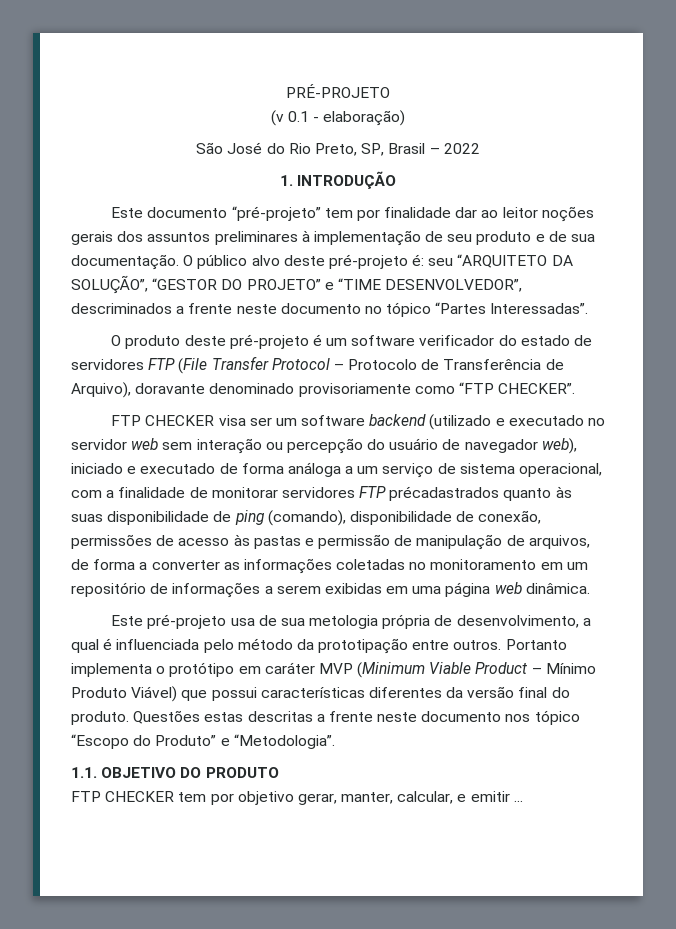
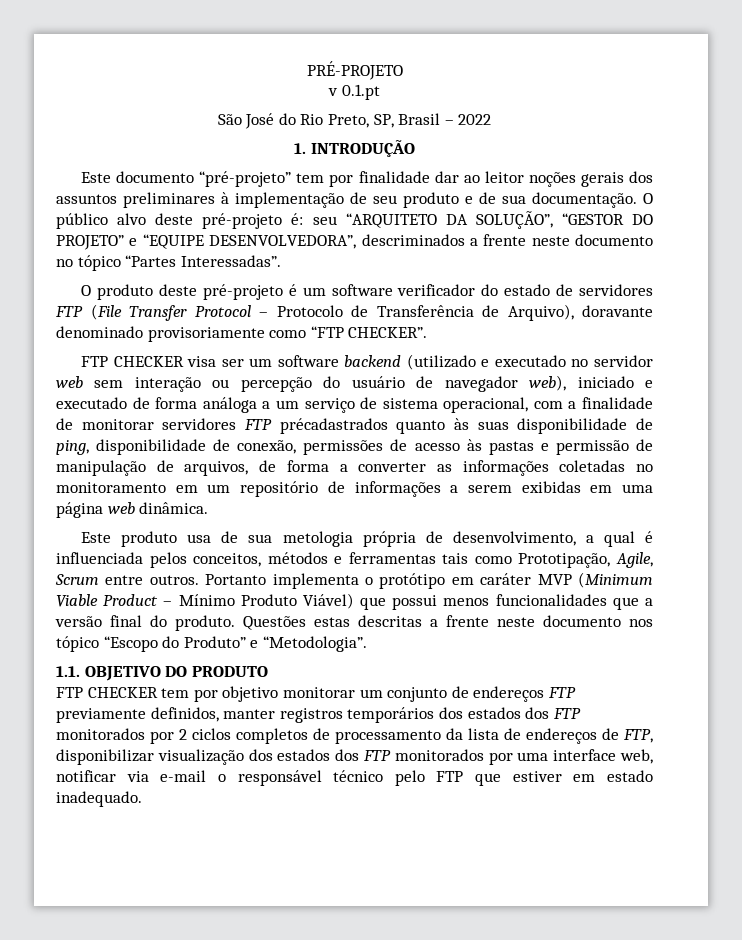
[270,110,406,126] (v 0.1 - elaboração) -> [328,84,380,100] v 0.1.pt
[337,278,523,292] “TIME DESENVOLVEDOR”, -> [142,234,357,249] “EQUIPE DESENVOLVEDORA”,
[234,510,346,526] ping (comando), -> [56,440,89,455] ping,
[147,614,227,629] pré-projeto -> [121,531,178,547] produto
[203,638,409,654] pelo método da prototipação -> [149,552,653,568] [55,574,99,585] pelos conceitos, métodos e ferramentas tais como Prototipação, Agile, Scrum
[260,687,464,698] características diferentes da -> [443,594,653,610] menos funcionalidades que a
[297,791,523,805] gerar, manter, calcular, e emitir ... -> [282,686,576,702] [56,707,581,723] [56,728,653,744] [56,749,653,765] [56,770,653,786] [56,791,142,807] monitorar um conjunto de endereços FTP previamente definidos, manter registros temporários dos estados dos FTP monitorados por 2 ciclos completos de processamento da lista de endereços de FTP, disponibilizar visualização dos estados dos FTP monitorados por uma interface web, notificar via e-mail o responsável técnico pelo FTP que estiver em estado inadequado.

